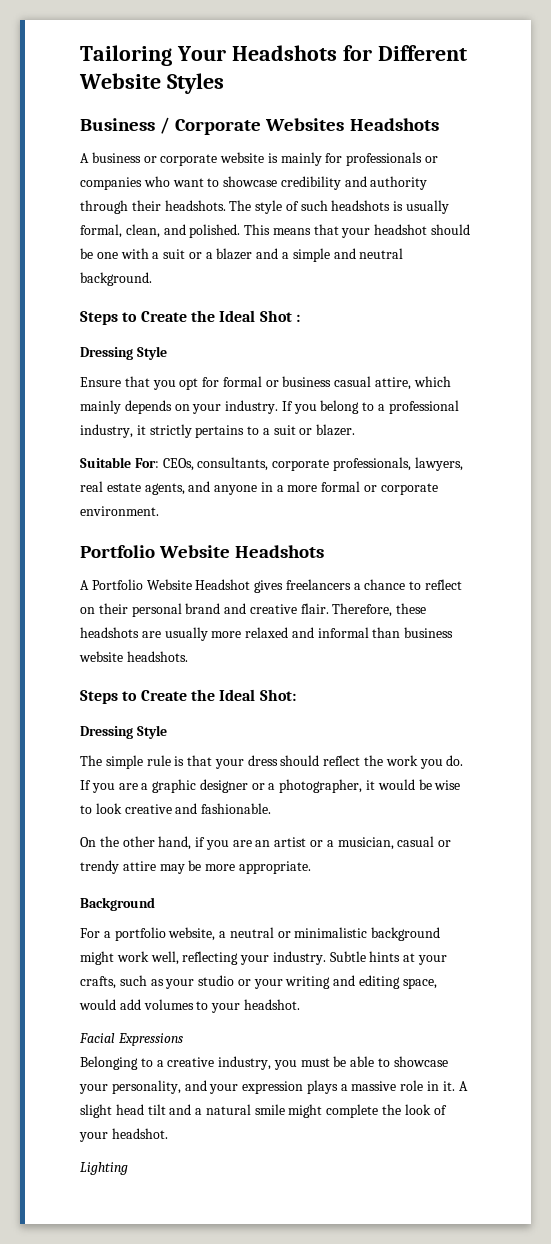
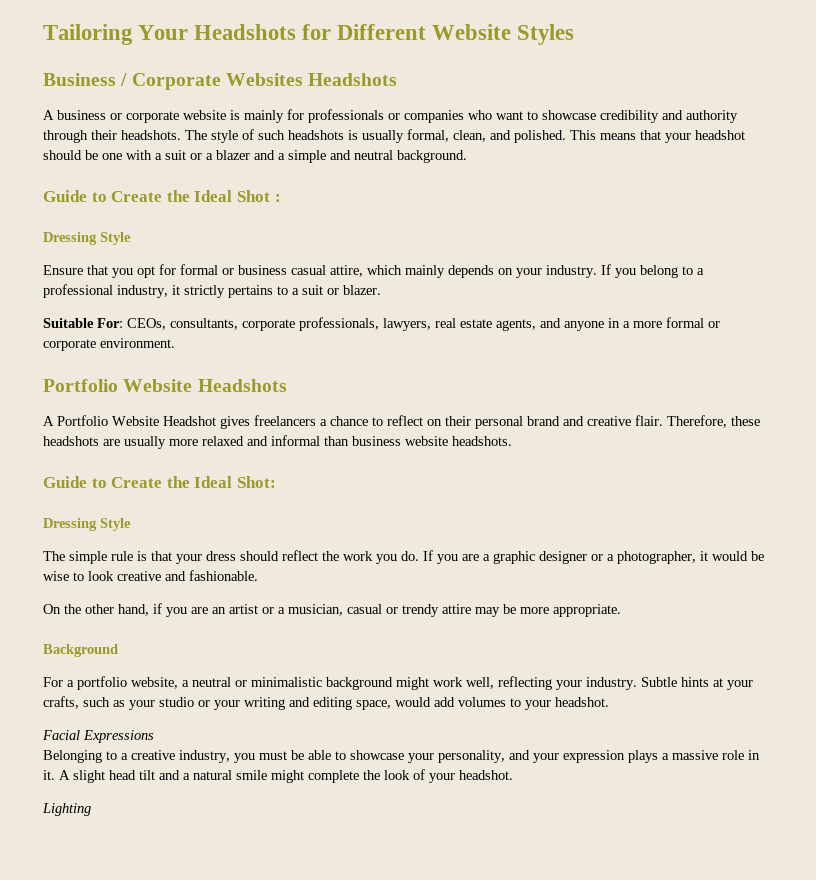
[80,311,118,325] Steps -> [43,190,87,202] Guide
[80,690,118,704] Steps -> [43,476,87,488] Guide

